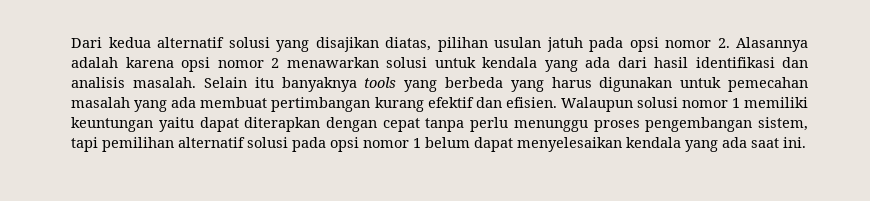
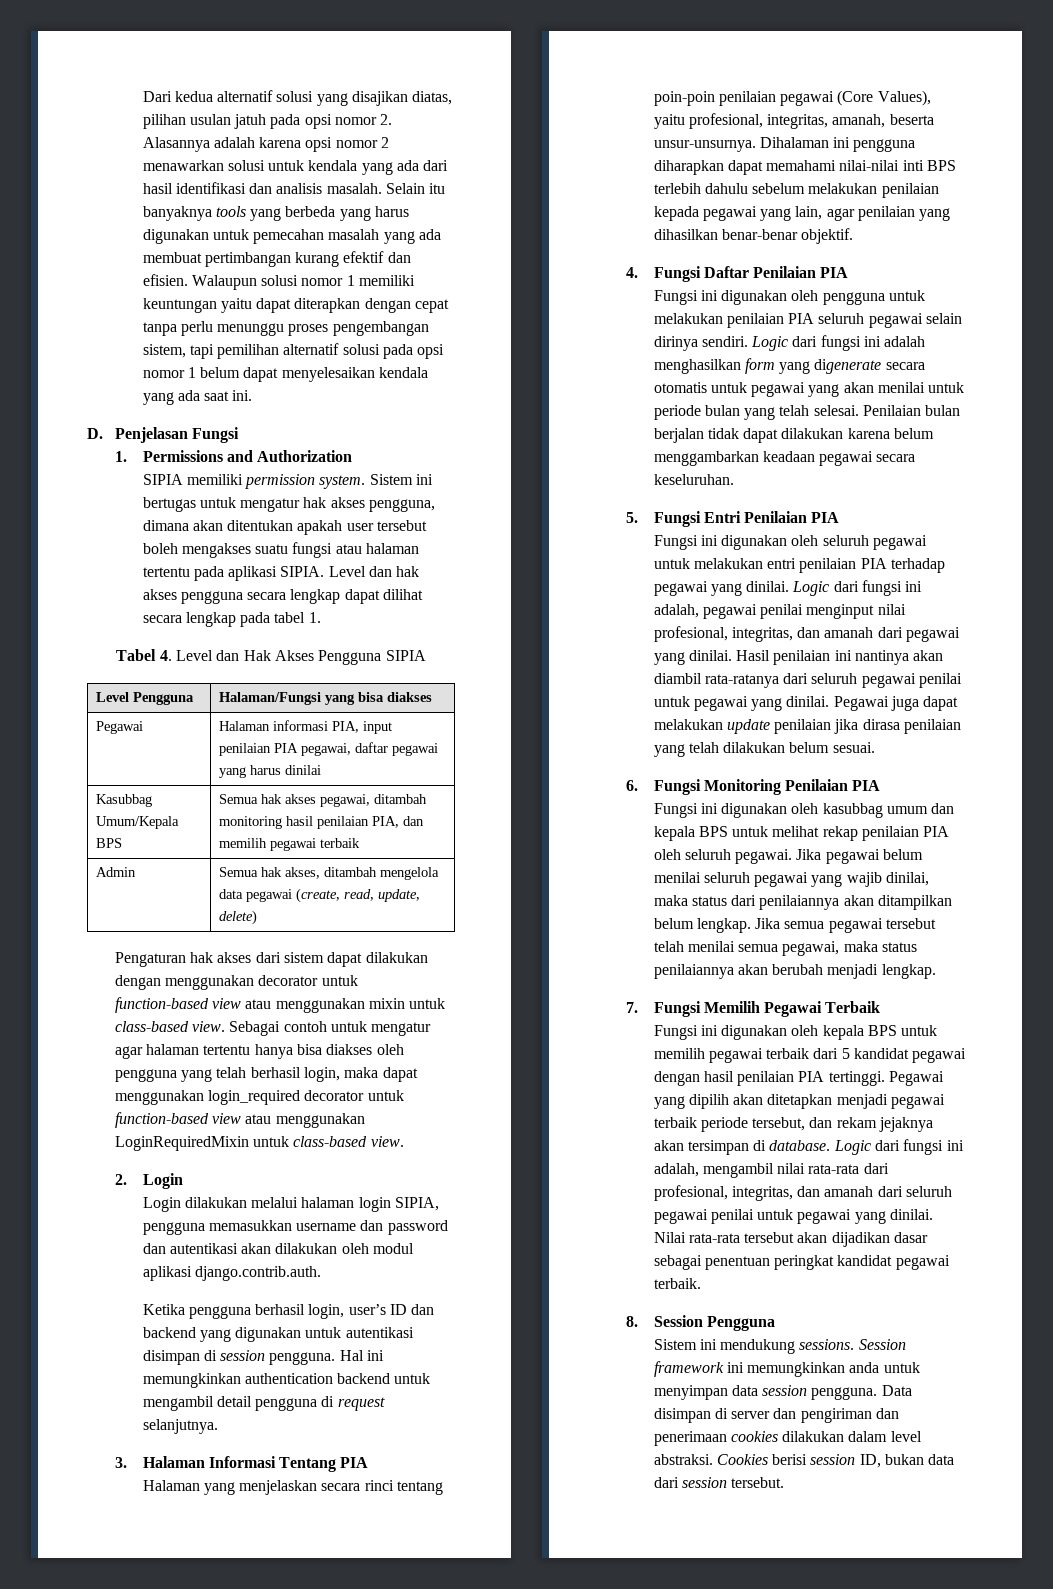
(807, 142) none -> [87,427,240,443] [114,450,353,462] [142,474,434,489] [142,497,436,512] [142,520,428,535] [142,542,420,558] [142,566,420,581] [142,589,424,604] [142,612,321,627] [116,649,426,665] [96,692,195,705] [219,692,433,705] [96,721,144,734] [219,720,393,734] [219,742,439,756] [219,765,322,778] [96,794,153,807] [96,816,180,829] [96,838,123,848] [219,794,428,807] [219,816,425,829] [219,838,361,851] [96,867,137,877] [219,867,440,880] [219,888,421,903] [219,910,258,925] [114,952,428,967] [114,975,358,990] [114,997,446,1013] [114,1021,432,1036] [114,1044,404,1059] [114,1067,418,1082] [114,1090,404,1105] [114,1112,365,1128] [114,1136,404,1151] [114,1173,183,1189] [142,1197,440,1212] [142,1220,448,1235] [142,1243,415,1254] [142,1266,321,1281] [142,1304,435,1319] [142,1327,414,1342] [142,1350,385,1365] [142,1373,431,1388] [142,1396,385,1411] [142,1419,218,1434] [114,1456,369,1472] [142,1480,444,1495] [653,90,931,106] [653,113,934,129] [653,137,916,152] [653,160,957,175] [653,183,939,198] [653,206,951,221] [653,228,854,244] [625,266,849,282] [653,290,926,305] [653,313,963,328] [653,335,926,351] [653,358,925,374] [653,382,965,397] [653,405,961,420] [653,428,935,443] [653,451,916,466] [653,474,734,485] [625,511,840,527] [653,535,928,550] [653,558,946,573] [653,580,923,596] [653,604,906,619] [653,626,961,642] [653,650,944,665] [653,673,963,688] [653,696,959,711] [653,719,962,734] [653,742,875,757] [625,779,881,795] [653,803,955,818] [653,826,950,841] [653,849,924,864] [653,872,930,887] [653,895,953,910] [653,918,937,933] [653,941,918,956] [653,964,936,979] [625,1001,881,1017] [653,1025,938,1040] [653,1048,967,1063] [653,1071,945,1086] [653,1094,946,1109] [653,1117,934,1132] [653,1139,964,1155] [653,1163,889,1178] [653,1185,953,1201] [653,1209,934,1224] [653,1232,929,1247] [653,1255,950,1270] [653,1278,701,1289] [625,1315,775,1331] [653,1339,906,1354] [653,1361,920,1377] [653,1385,912,1400] [653,1408,900,1423] [653,1431,922,1446] [653,1454,955,1468] [653,1477,785,1488] // D. Penjelasan Fungsi // 1. Permissions and Authorization // SIPIA memiliki permission system. Sistem ini bertugas untuk mengatur hak akses pengguna, dimana akan ditentukan apakah user tersebut boleh mengakses suatu fungsi atau halaman tertentu pada aplikasi SIPIA. Level dan hak akses pengguna secara lengkap dapat dilihat secara lengkap pada tabel 1. // Tabel 4. Level dan Hak Akses Pengguna SIPIA // Level Pengguna | Halaman/Fungsi yang bisa diakses // Pegawai | Halaman informasi PIA, input penilaian PIA pegawai, daftar pegawai yang harus dinilai // Kasubbag Umum/Kepala BPS | Semua hak akses pegawai, ditambah monitoring hasil penilaian PIA, dan memilih pegawai terbaik // Admin | Semua hak akses, ditambah mengelola data pegawai (create, read, update, delete) // Pengaturan hak akses dari sistem dapat dilakukan dengan menggunakan decorator untuk function-based view atau menggunakan mixin untuk class-based view. Sebagai contoh untuk mengatur agar halaman tertentu hanya bisa diakses oleh pengguna yang telah berhasil login, maka dapat menggunakan login_required decorator untuk function-based view atau menggunakan LoginRequiredMixin untuk class-based view. // 2. Login // Login dilakukan melalui halaman login SIPIA, pengguna memasukkan username dan password dan autentikasi akan dilakukan oleh modul aplikasi django.contrib.auth. // Ketika pengguna berhasil login, user’s ID dan backend yang digunakan untuk autentikasi disimpan di session pengguna. Hal ini memungkinkan authentication backend untuk mengambil detail pengguna di request selanjutnya. // 3. Halaman Informasi Tentang PIA // Halaman yang menjelaskan secara rinci tentang poin-poin penilaian pegawai (Core Values), yaitu profesional, integritas, amanah, beserta unsur-unsurnya. Dihalaman ini pengguna diharapkan dapat memahami nilai-nilai inti BPS terlebih dahulu sebelum melakukan penilaian kepada pegawai yang lain, agar penilaian yang dihasilkan benar-benar objektif. // 4. Fungsi Daftar Penilaian PIA // Fungsi ini digunakan oleh pengguna untuk melakukan penilaian PIA seluruh pegawai selain dirinya sendiri. Logic dari fungsi ini adalah menghasilkan form yang digenerate secara otomatis untuk pegawai yang akan menilai untuk periode bulan yang telah selesai. Penilaian bulan berjalan tidak dapat dilakukan karena belum menggambarkan keadaan pegawai secara keseluruhan. // 5. Fungsi Entri Penilaian PIA // Fungsi ini digunakan oleh seluruh pegawai untuk melakukan entri penilaian PIA terhadap pegawai yang dinilai. Logic dari fungsi ini adalah, pegawai penilai menginput nilai profesional, integritas, dan amanah dari pegawai yang dinilai. Hasil penilaian ini nantinya akan diambil rata-ratanya dari seluruh pegawai penilai untuk pegawai yang dinilai. Pegawai juga dapat melakukan update penilaian jika dirasa penilaian yang telah dilakukan belum sesuai. // 6. Fungsi Monitoring Penilaian PIA // Fungsi ini digunakan oleh kasubbag umum dan kepala BPS untuk melihat rekap penilaian PIA oleh seluruh pegawai. Jika pegawai belum menilai seluruh pegawai yang wajib dinilai, maka status dari penilaiannya akan ditampilkan belum lengkap. Jika semua pegawai tersebut telah menilai semua pegawai, maka status penilaiannya akan berubah menjadi lengkap. // 7. Fungsi Memilih Pegawai Terbaik // Fungsi ini digunakan oleh kepala BPS untuk memilih pegawai terbaik dari 5 kandidat pegawai dengan hasil penilaian PIA tertinggi. Pegawai yang dipilih akan ditetapkan menjadi pegawai terbaik periode tersebut, dan rekam jejaknya akan tersimpan di database. Logic dari fungsi ini adalah, mengambil nilai rata-rata dari profesional, integritas, dan amanah dari seluruh pegawai penilai untuk pegawai yang dinilai. Nilai rata-rata tersebut akan dijadikan dasar sebagai penentuan peringkat kandidat pegawai terbaik. // 8. Session Pengguna // Sistem ini mendukung sessions. Session framework ini memungkinkan anda untuk menyimpan data session pengguna. Data disimpan di server dan pengiriman dan penerimaan cookies dilakukan dalam level abstraksi. Cookies berisi session ID, bukan data dari session tersebut.

